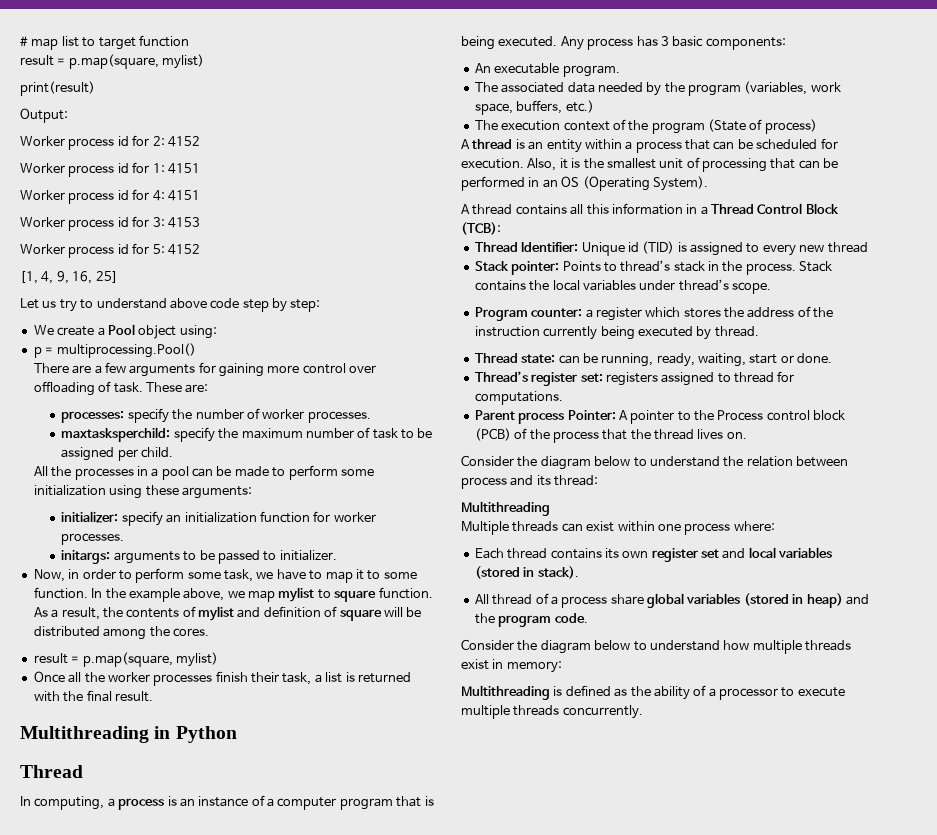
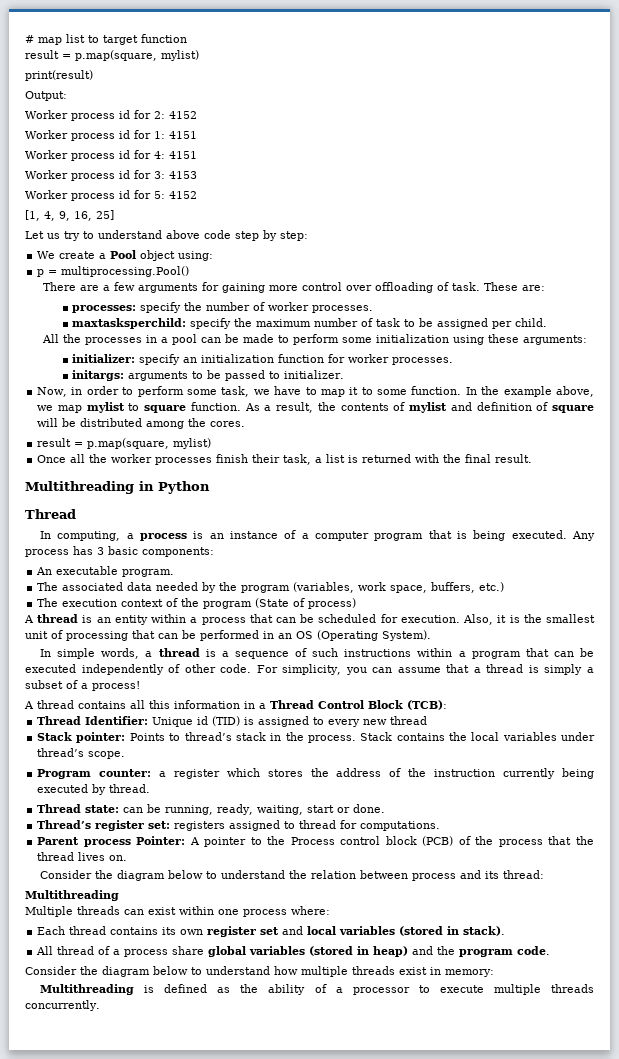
(708, 183) none -> [40,648,594,659] [25,664,594,675] [25,680,140,691] // In simple words, a thread is a sequence of such instructions within a program that can be executed independently of other code. For simplicity, you can assume that a thread is simply a subset of a process!

